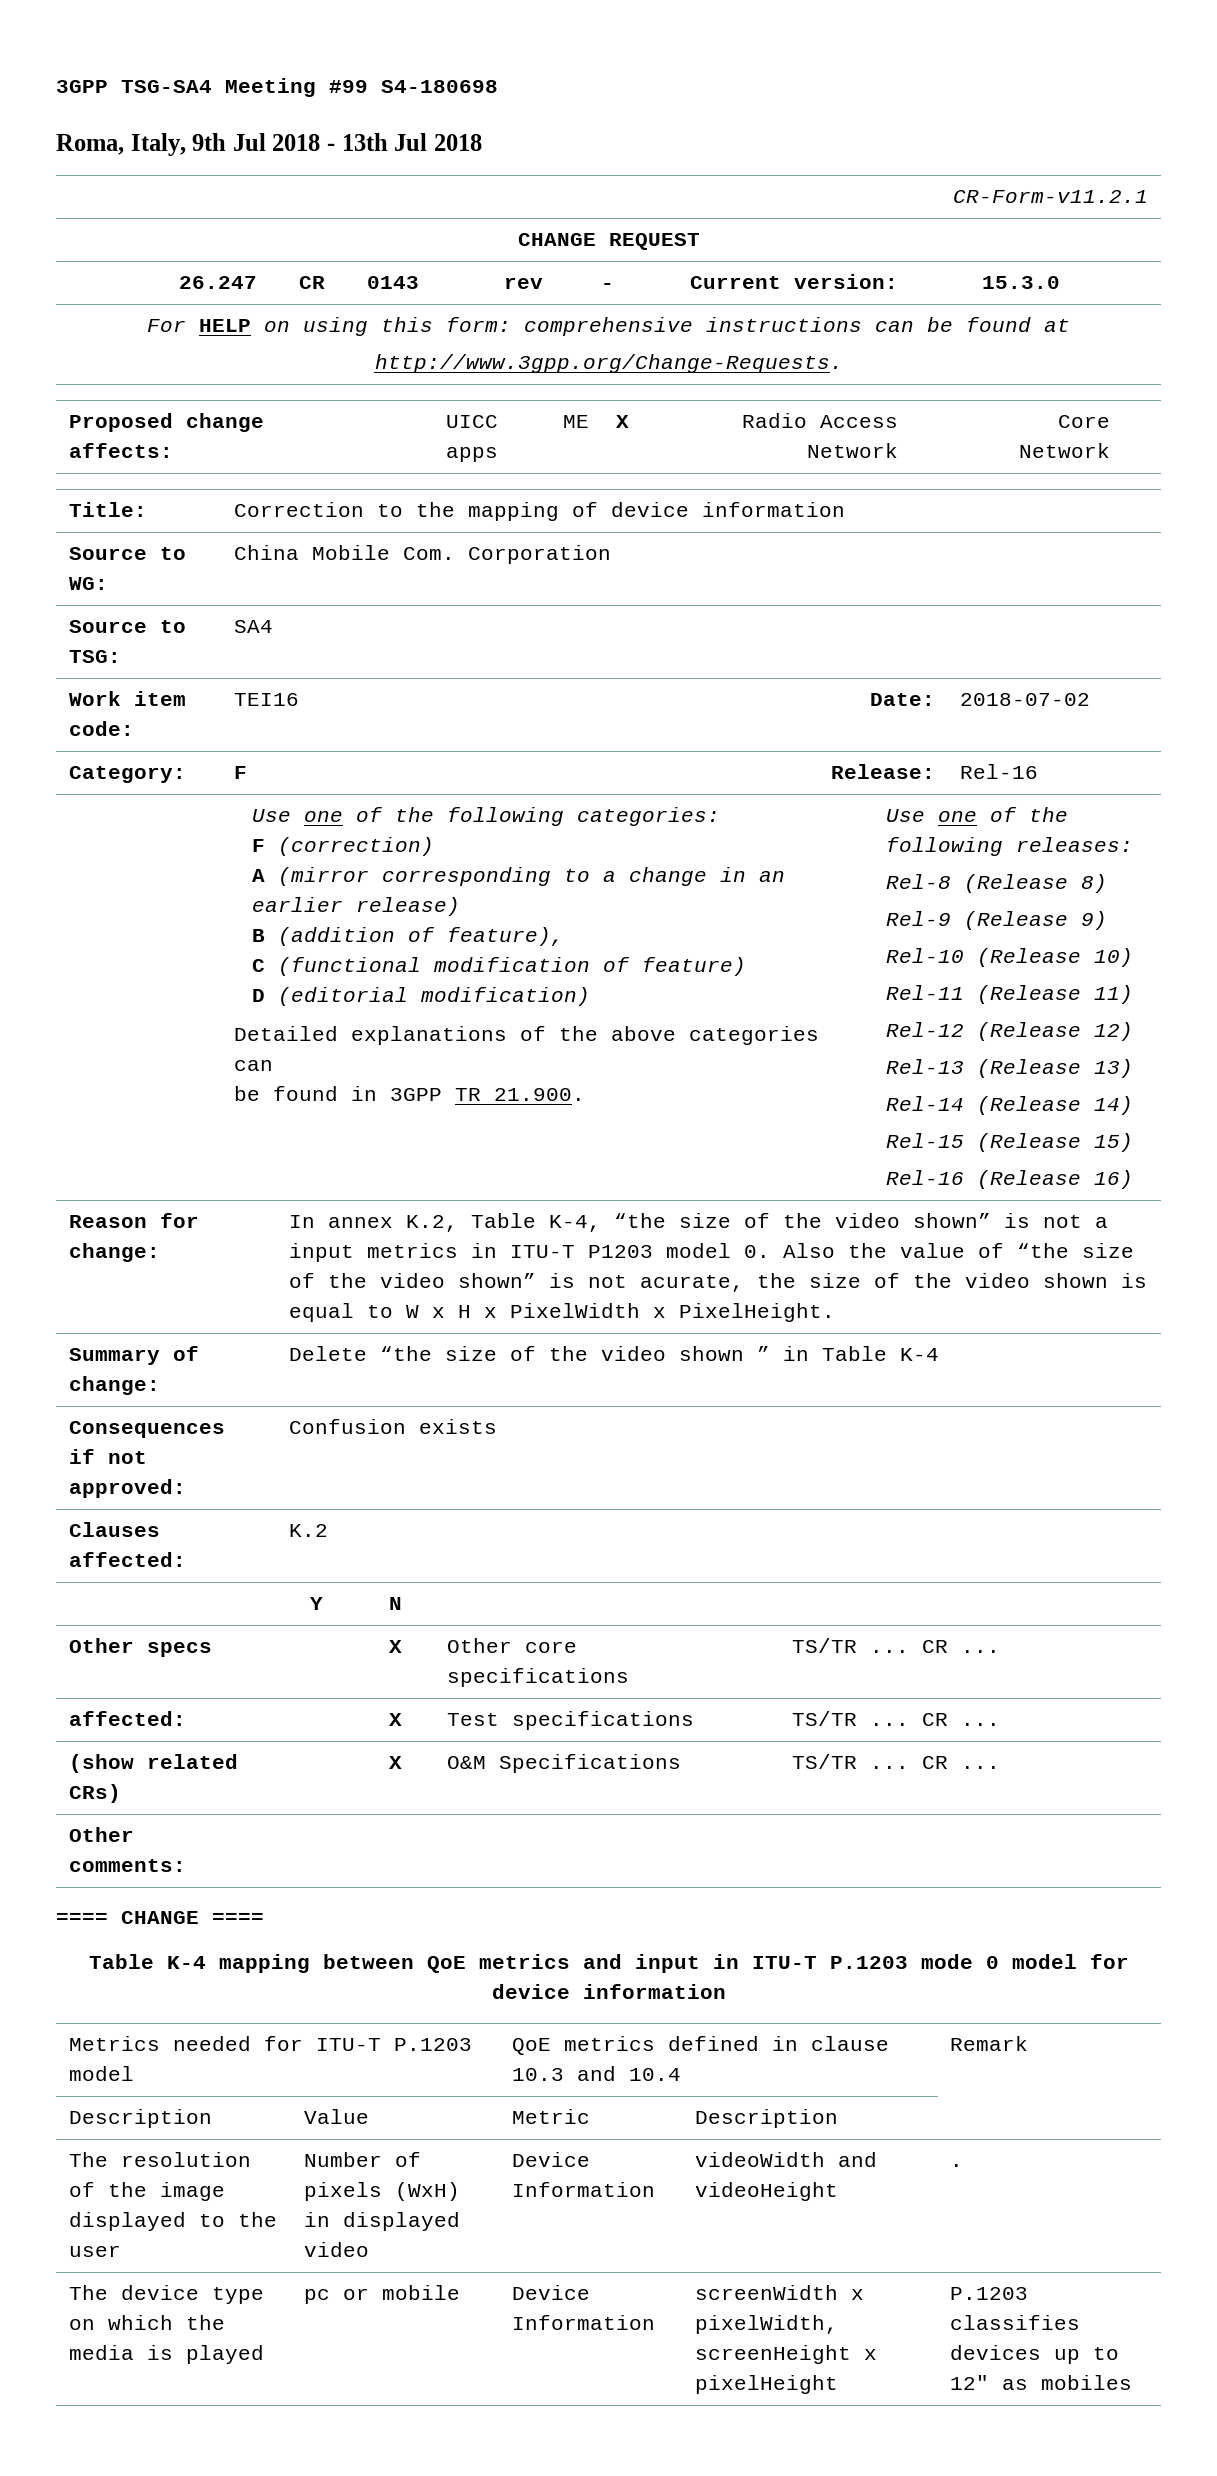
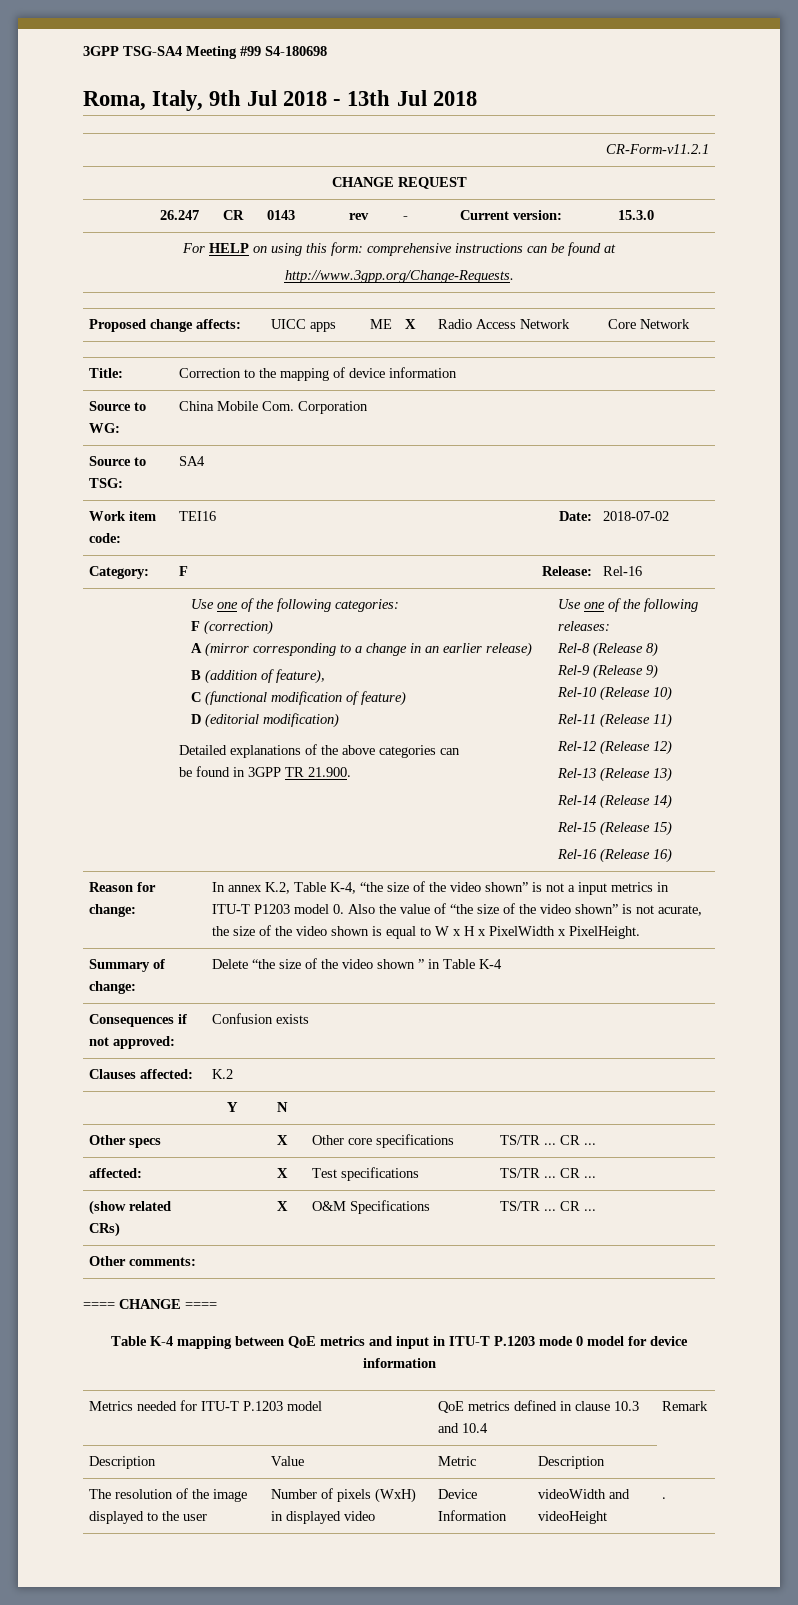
[69,2285,265,2304] [69,2315,226,2330] [69,2345,265,2364] [304,2285,461,2304] [512,2285,591,2300] [512,2315,656,2330] [695,2285,865,2300] [695,2315,839,2334] [695,2345,878,2364] [695,2375,839,2394] [950,2287,1029,2300] [950,2315,1081,2330] [950,2345,1120,2364] [950,2375,1133,2390] // The device type on which the media is played | pc or mobile | Device Information | screenWidth x pixelWidth, screenHeight x pixelHeight | P.1203 classifies devices up to 12" as mobiles -> (666, 1498) none

